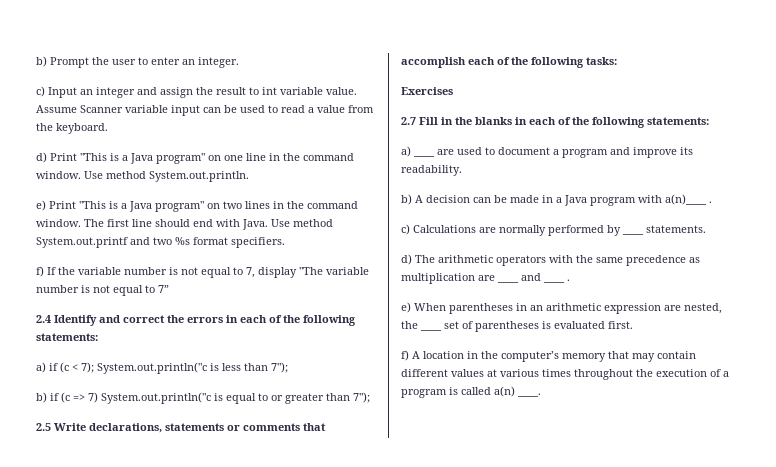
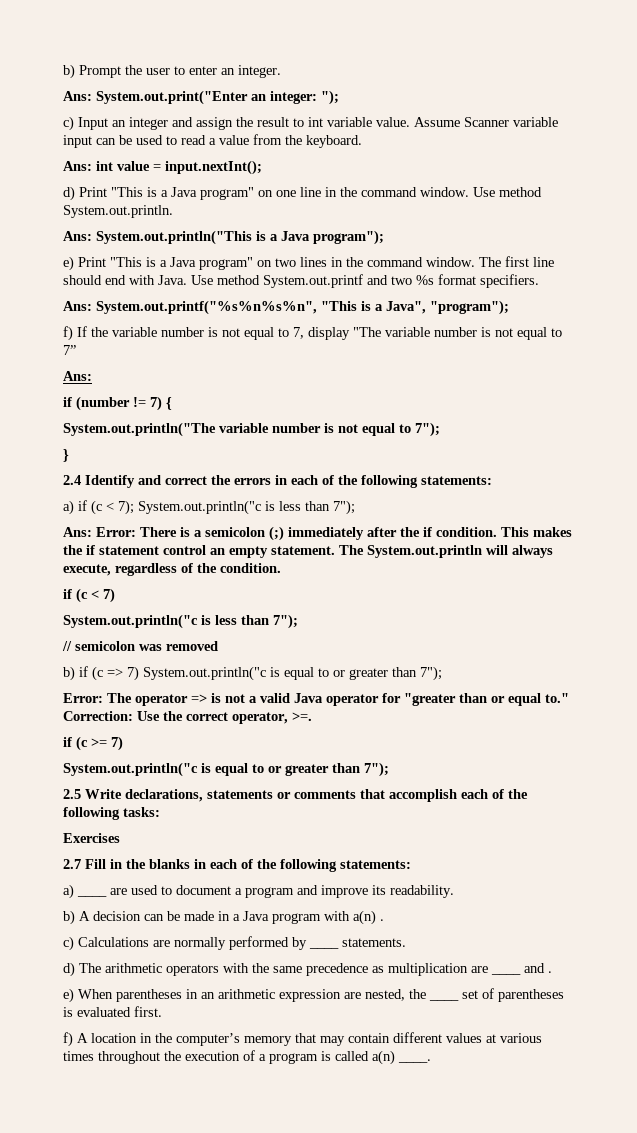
(239, 62) none -> [63,90,339,105] // Ans: System.out.print("Enter an integer: ");
(108, 128) none -> [63,160,262,175] // Ans: int value = input.nextInt();
(249, 176) none -> [63,230,384,245] // Ans: System.out.println("This is a Java program");
(285, 242) none -> [63,300,509,315] // Ans: System.out.printf("%s%n%s%n", "This is a Java", "program");
(169, 289) none -> [63,371,92,381] [63,396,172,411] [63,422,440,437] [63,449,69,462] // Ans: // if (number != 7) { // System.out.println("The variable number is not equal to 7"); // }
(288, 367) none -> [63,526,572,541] [63,545,553,558] [63,563,281,576] [63,588,115,603] [63,614,298,629] [62,641,218,651] // Ans: Error: There is a semicolon (;) immediately after the if condition. This makes the if statement control an empty statement. The System.out.println will always execute, regardless of the condition. // if (c < 7) // System.out.println("c is less than 7"); // // semicolon was removed
(370, 397) none -> [63,693,569,706] [63,711,312,724] [63,736,123,751] [63,762,389,777] // Error: The operator => is not a valid Java operator for "greater than or equal to." Correction: Use the correct operator, >=. // if (c >= 7) // System.out.println("c is equal to or greater than 7");
[665,194,707,205] a(n)____ -> [353,910,376,925] a(n)
[543,281,565,283] ____ -> (545, 968) none

